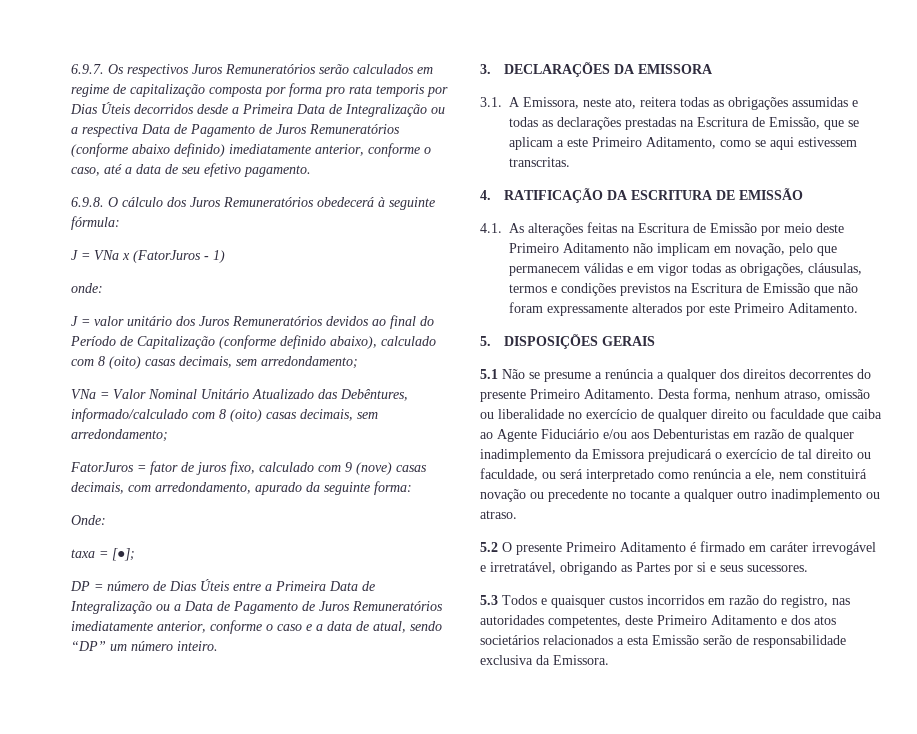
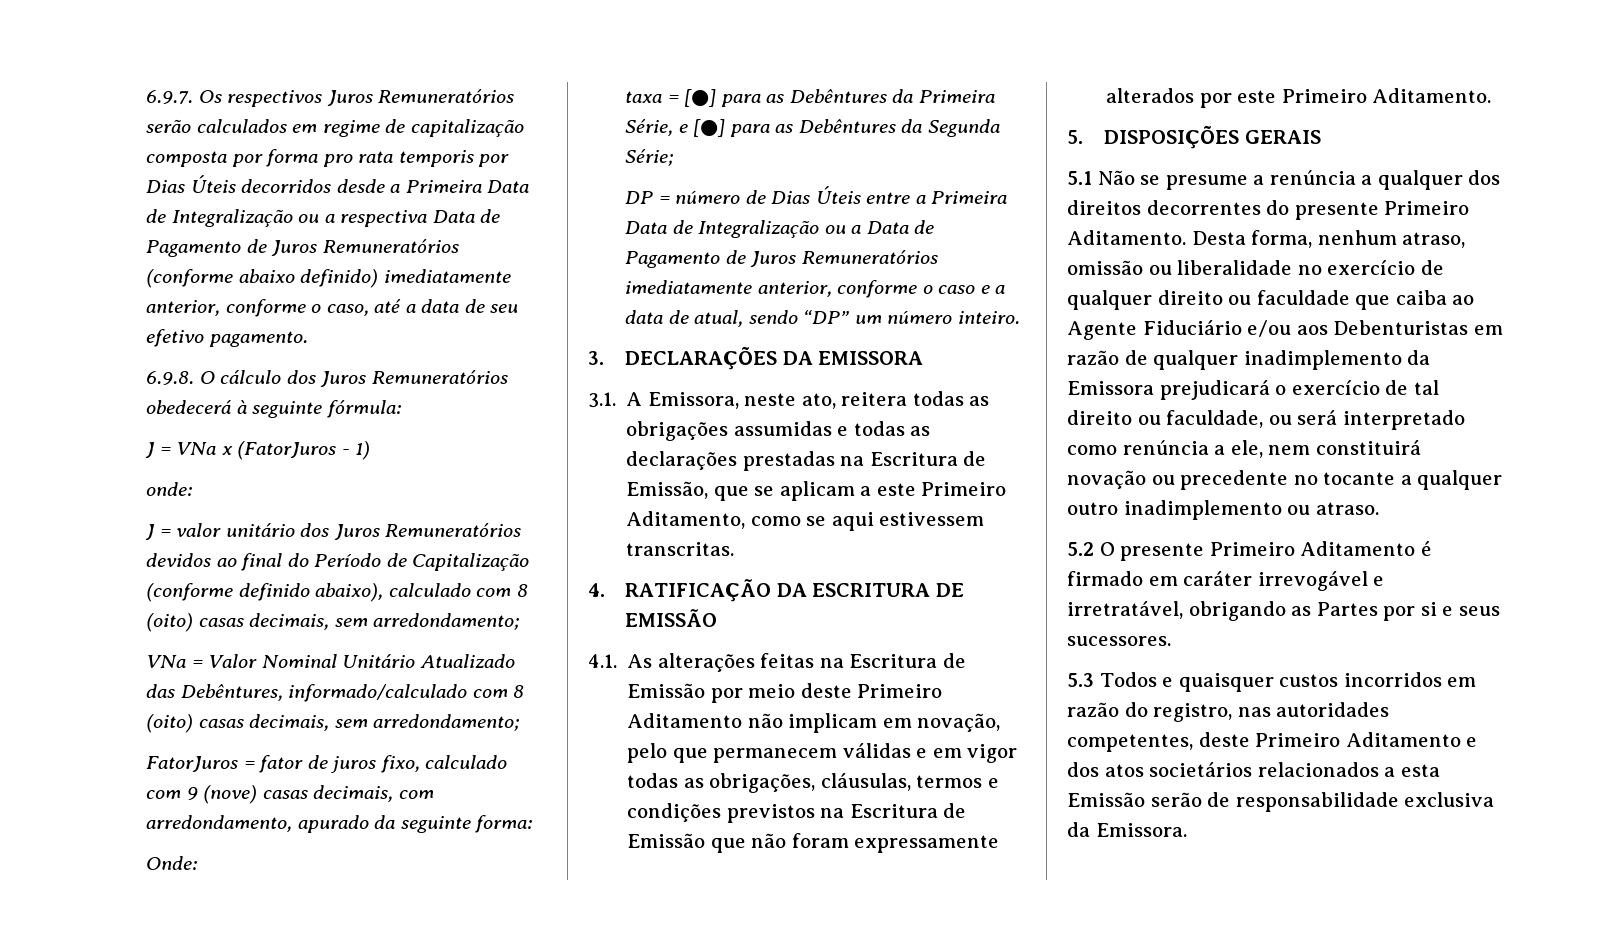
[112,548,136,561] [●]; -> [684,89,995,107] [625,119,1000,137] [625,149,675,166] [●] para as Debêntures da Primeira Série, e [●] para as Debêntures da Segunda Série;

